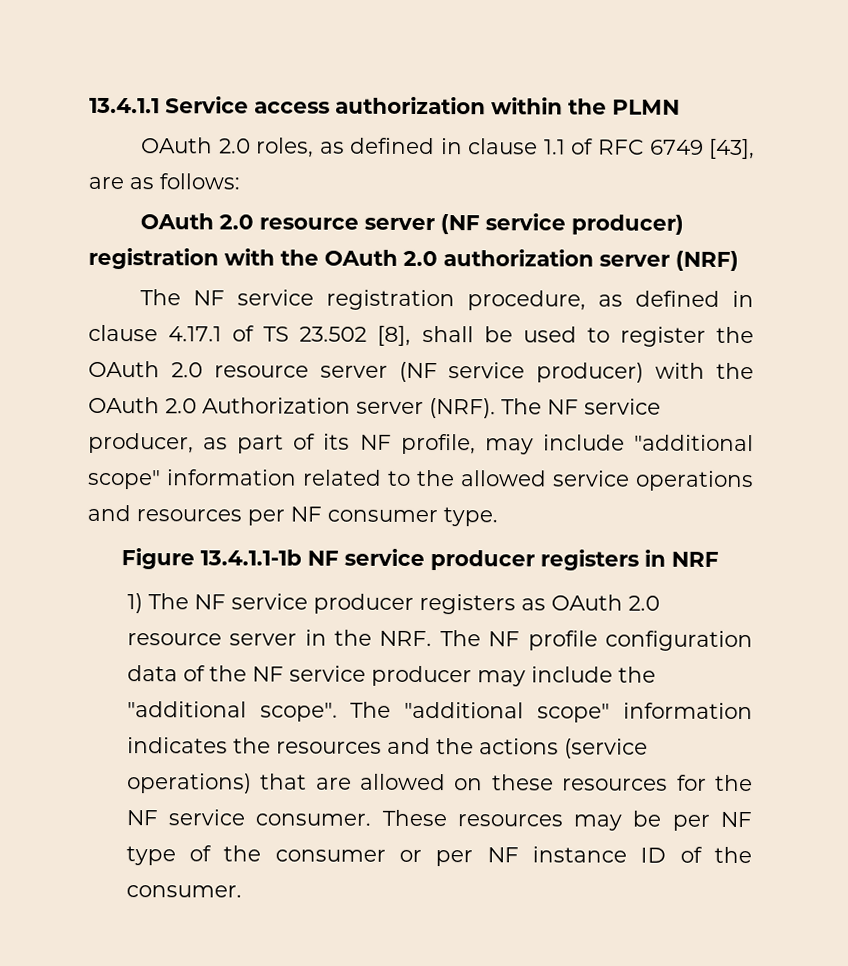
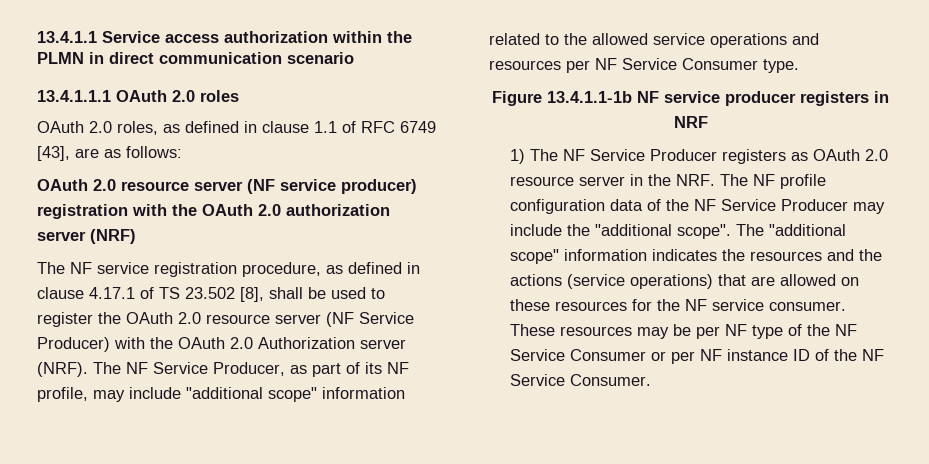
(680, 107) none -> [89,52,354,64] [37,90,239,102] in direct communication scenario // 13.4.1.1.1 OAuth 2.0 roles
[448,362,645,383] service producer) -> [359,312,414,324] [37,337,110,352] Service Producer)
[584,398,661,415] [88,432,194,454] service producer, -> [153,362,285,376] Service Producer,
[327,509,438,523] consumer -> [622,58,758,70] Service Consumer
[230,593,414,614] service producer -> [590,149,718,161] Service Producer
[288,665,472,687] service producer -> [721,199,849,211] Service Producer
[274,849,386,862] consumer -> [835,324,858,336] [510,349,647,361] NF Service Consumer
[125,885,242,898] consumer. -> [862,349,885,361] [510,374,652,386] NF Service Consumer.

